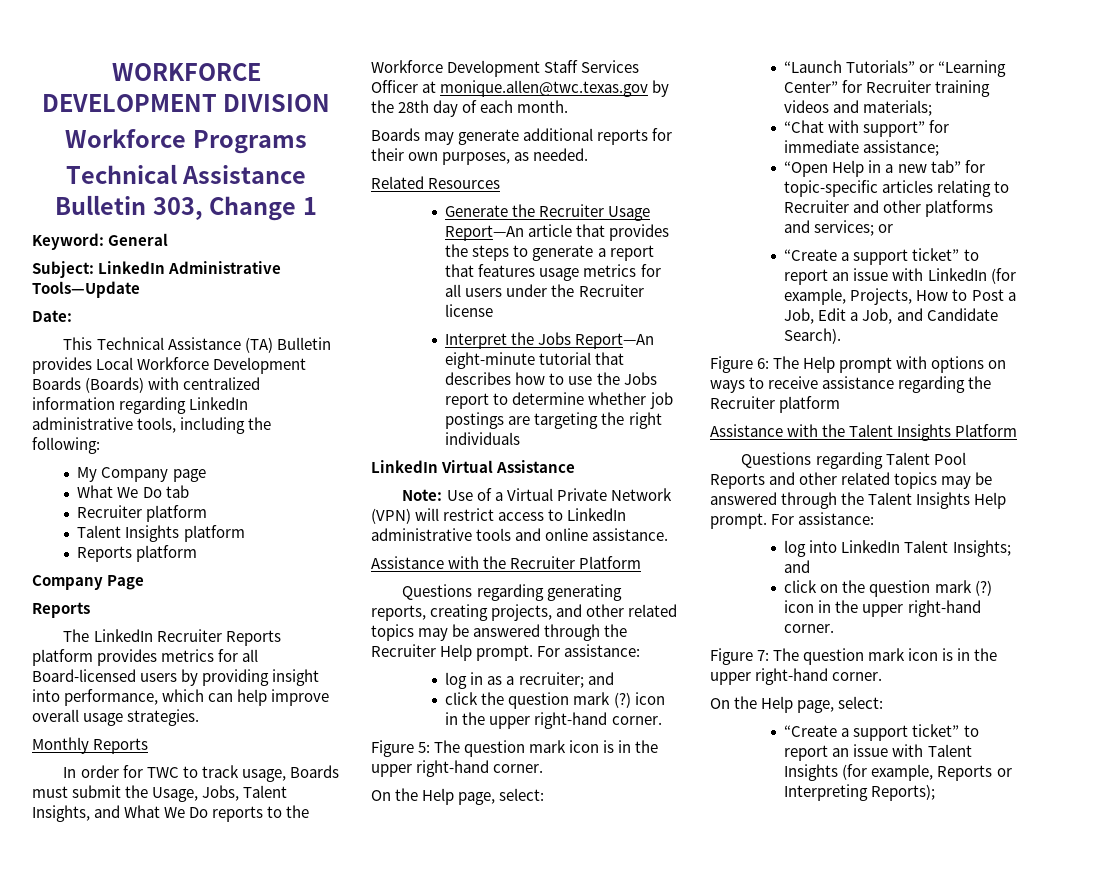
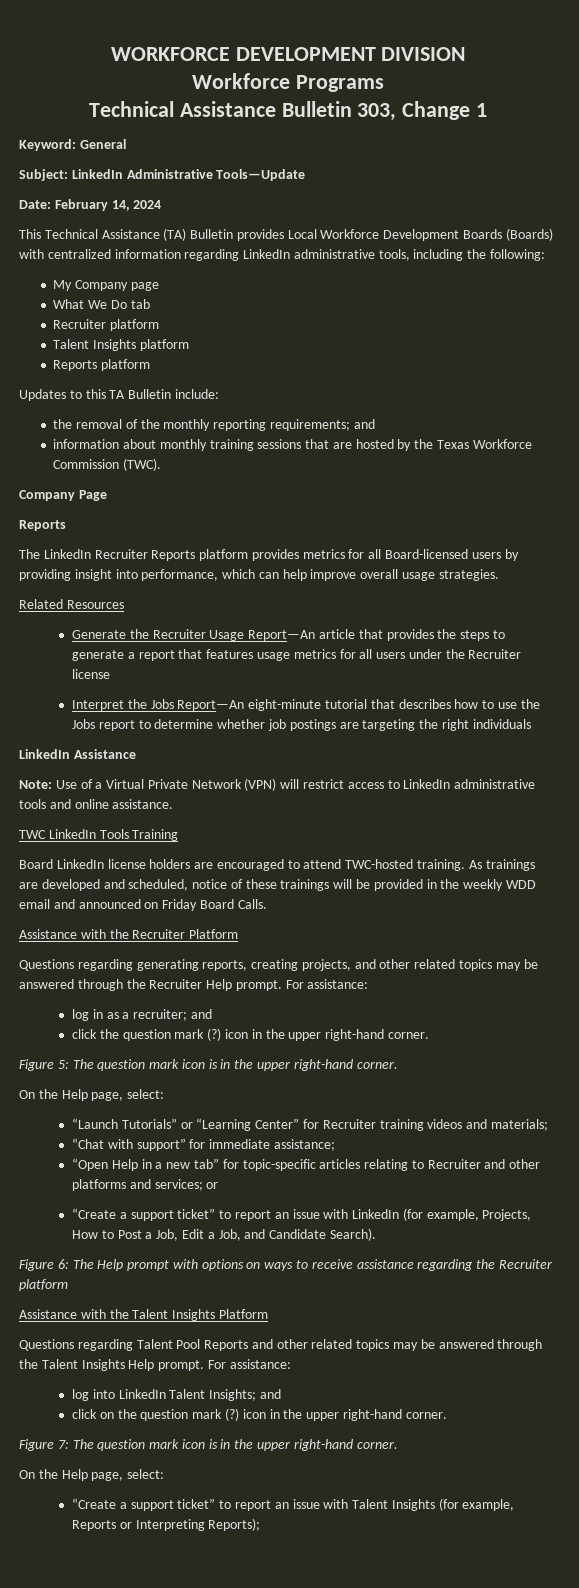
(72, 316) none -> [54,199,162,211] February 14, 2024
(198, 553) none -> [19,389,219,401] [53,419,375,431] [53,439,532,451] [53,458,162,471] // Updates to this TA Bulletin include: // the removal of the monthly reporting requirements; and // information about monthly training sessions that are hosted by the Texas Workforce Commission (TWC).
[32,737,149,754] [63,765,339,782] [32,785,288,802] [32,805,310,822] [371,60,640,77] [371,80,670,97] [371,100,569,117] [371,128,673,145] [371,148,589,165] // Monthly Reports // In order for TWC to track usage, Boards must submit the Usage, Jobs, Talent Insights, and What We Do reports to the Workforce Development Staff Services Officer at monique.allen@twc.texas.gov by the 28th day of each month. // Boards may generate additional reports for their own purposes, as needed. -> (499, 575) none
[441,460,494,473] Virtual -> (70, 754) none
(669, 534) none -> [19,829,179,841] [19,859,535,871] [19,879,536,891] [19,899,267,911] // TWC LinkedIn Tools Training // Board LinkedIn license holders are encouraged to attend TWC-hosted training. As trainings are developed and scheduled, notice of these trainings will be provided in the weekly WDD email and announced on Friday Board Calls.

